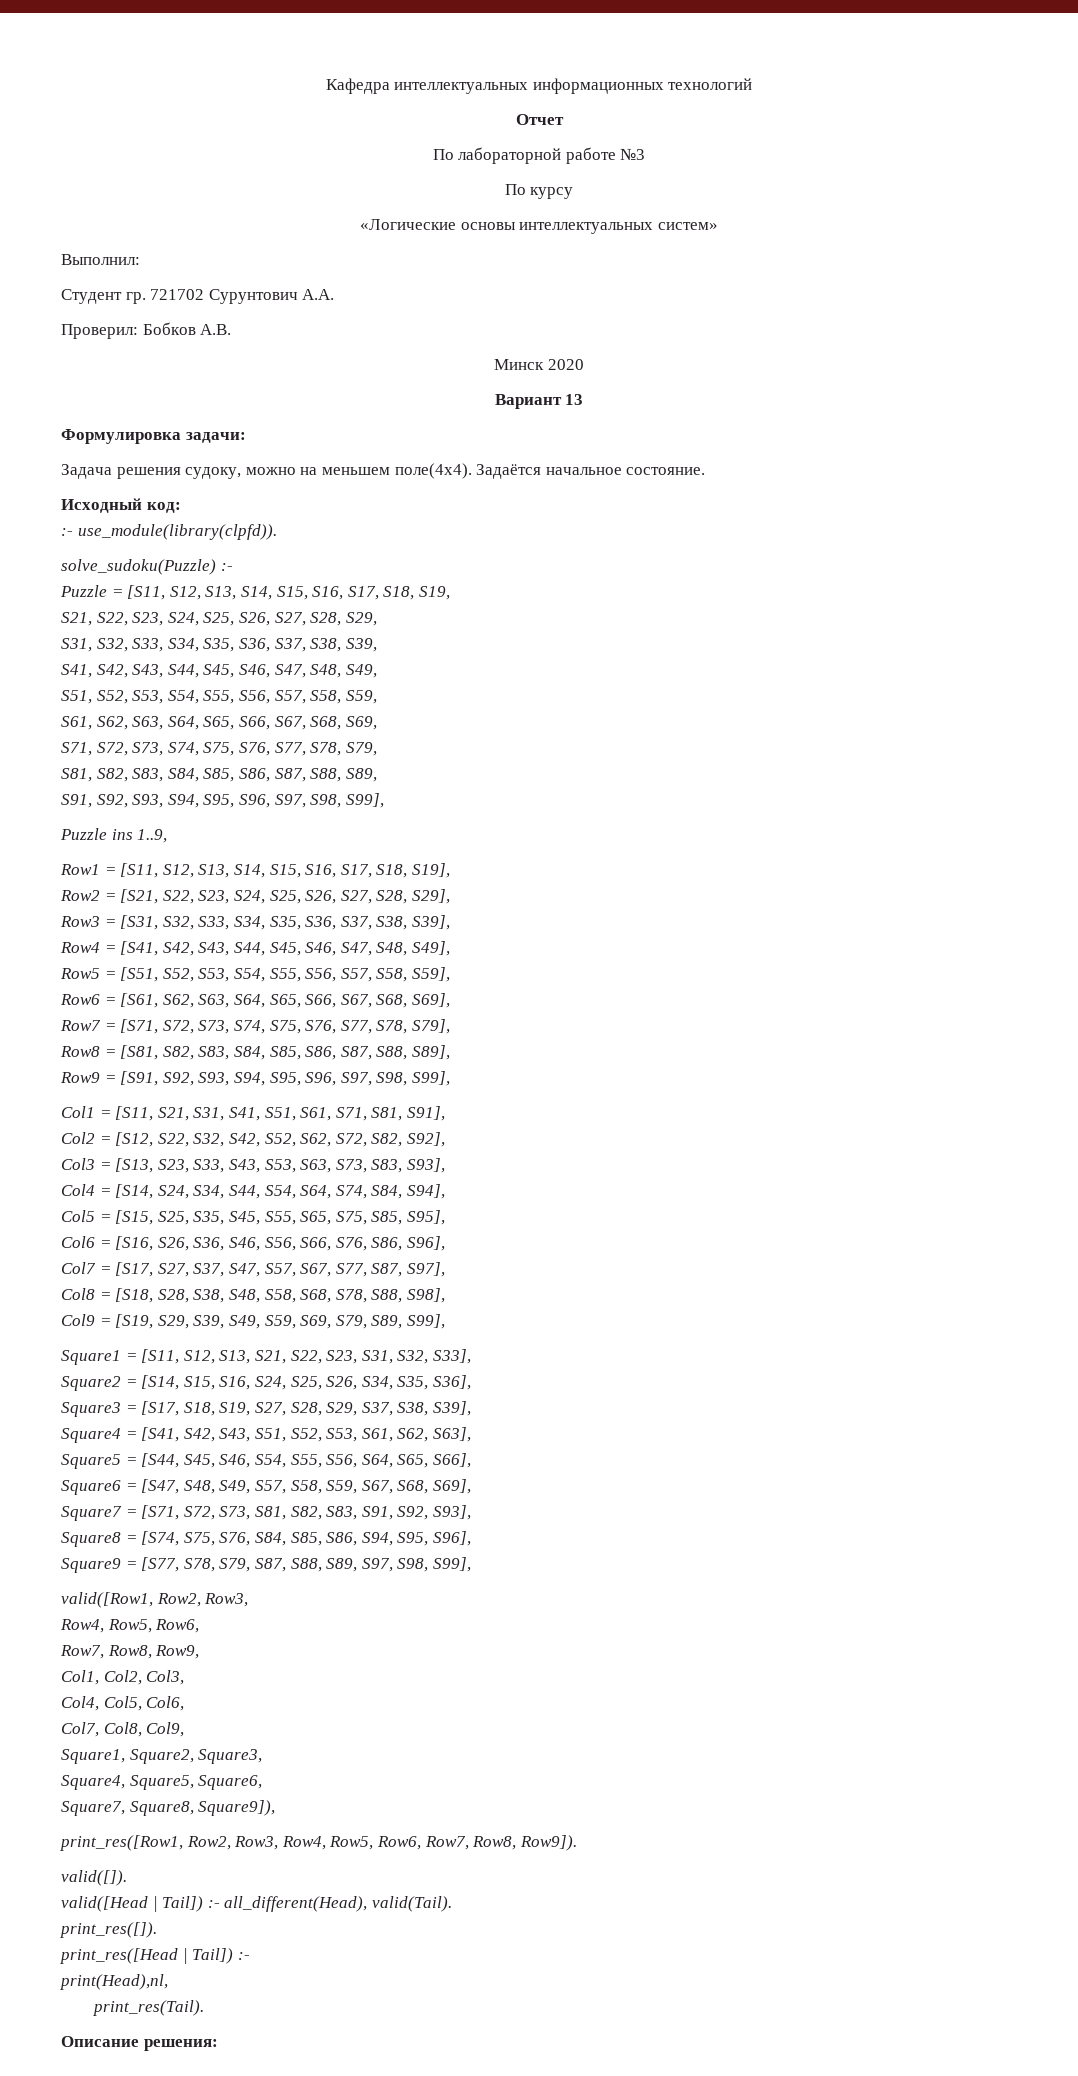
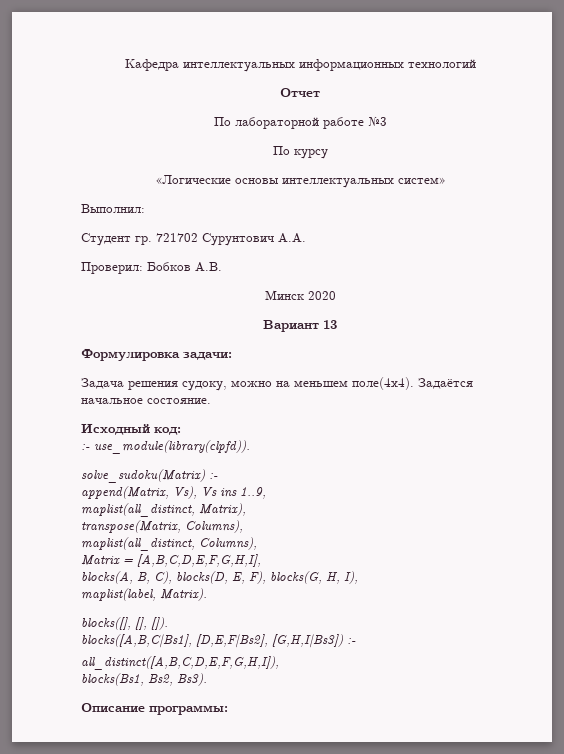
[61,559,233,575] [60,585,450,600] [61,612,377,626] [61,638,377,652] [61,664,377,678] [61,690,377,704] [61,716,377,730] [61,742,377,756] [61,768,377,782] [61,793,384,808] [60,828,168,843] [60,863,450,878] [60,889,450,904] [60,915,450,930] [60,941,450,956] [60,967,450,982] [60,993,450,1008] [60,1019,450,1034] [60,1045,450,1060] [60,1071,450,1086] [61,1106,445,1121] [61,1132,445,1147] [61,1158,445,1173] [61,1184,445,1199] [61,1210,445,1225] [61,1236,445,1251] [61,1262,445,1277] [61,1288,445,1303] [61,1314,445,1329] [61,1349,471,1365] [61,1375,471,1391] [61,1401,471,1417] [61,1427,471,1443] [61,1453,471,1469] [61,1479,471,1495] [61,1505,471,1521] [61,1531,471,1547] [61,1557,471,1573] [61,1592,249,1608] [60,1619,200,1633] [60,1645,200,1659] [61,1670,185,1685] [61,1696,185,1711] [61,1722,185,1737] [61,1749,263,1764] [61,1775,263,1790] [61,1800,276,1816] [60,1835,577,1851] [61,1870,127,1886] [61,1896,452,1912] [60,1922,157,1938] [60,1948,250,1964] [60,1974,168,1990] [93,2000,205,2016] solve_sudoku(Puzzle) :- // Puzzle = [S11, S12, S13, S14, S15, S16, S17, S18, S19, // S21, S22, S23, S24, S25, S26, S27, S28, S29, // S31, S32, S33, S34, S35, S36, S37, S38, S39, // S41, S42, S43, S44, S45, S46, S47, S48, S49, // S51, S52, S53, S54, S55, S56, S57, S58, S59, // S61, S62, S63, S64, S65, S66, S67, S68, S69, // S71, S72, S73, S74, S75, S76, S77, S78, S79, // S81, S82, S83, S84, S85, S86, S87, S88, S89, // S91, S92, S93, S94, S95, S96, S97, S98, S99], // Puzzle ins 1..9, // Row1 = [S11, S12, S13, S14, S15, S16, S17, S18, S19], // Row2 = [S21, S22, S23, S24, S25, S26, S27, S28, S29], // Row3 = [S31, S32, S33, S34, S35, S36, S37, S38, S39], // Row4 = [S41, S42, S43, S44, S45, S46, S47, S48, S49], // Row5 = [S51, S52, S53, S54, S55, S56, S57, S58, S59], // Row6 = [S61, S62, S63, S64, S65, S66, S67, S68, S69], // Row7 = [S71, S72, S73, S74, S75, S76, S77, S78, S79], // Row8 = [S81, S82, S83, S84, S85, S86, S87, S88, S89], // Row9 = [S91, S92, S93, S94, S95, S96, S97, S98, S99], // Col1 = [S11, S21, S31, S41, S51, S61, S71, S81, S91], // Col2 = [S12, S22, S32, S42, S52, S62, S72, S82, S92], // Col3 = [S13, S23, S33, S43, S53, S63, S73, S83, S93], // Col4 = [S14, S24, S34, S44, S54, S64, S74, S84, S94], // Col5 = [S15, S25, S35, S45, S55, S65, S75, S85, S95], // Col6 = [S16, S26, S36, S46, S56, S66, S76, S86, S96], // Col7 = [S17, S27, S37, S47, S57, S67, S77, S87, S97], // Col8 = [S18, S28, S38, S48, S58, S68, S78, S88, S98], // Col9 = [S19, S29, S39, S49, S59, S69, S79, S89, S99], // Square1 = [S11, S12, S13, S21, S22, S23, S31, S32, S33], // Square2 = [S14, S15, S16, S24, S25, S26, S34, S35, S36], // Square3 = [S17, S18, S19, S27, S28, S29, S37, S38, S39], // Square4 = [S41, S42, S43, S51, S52, S53, S61, S62, S63], // Square5 = [S44, S45, S46, S54, S55, S56, S64, S65, S66], // Square6 = [S47, S48, S49, S57, S58, S59, S67, S68, S69], // Square7 = [S71, S72, S73, S81, S82, S83, S91, S92, S93], // Square8 = [S74, S75, S76, S84, S85, S86, S94, S95, S96], // Square9 = [S77, S78, S79, S87, S88, S89, S97, S98, S99], // valid([Row1, Row2, Row3, // Row4, Row5, Row6, // Row7, Row8, Row9, // Col1, Col2, Col3, // Col4, Col5, Col6, // Col7, Col8, Col9, // Square1, Square2, Square3, // Square4, Square5, Square6, // Square7, Square8, Square9]), // print_res([Row1, Row2, Row3, Row4, Row5, Row6, Row7, Row8, Row9]). // valid([]). // valid([Head | Tail]) :- all_different(Head), valid(Tail). // print_res([]). // print_res([Head | Tail]) :- // print(Head),nl, // print_res(Tail). -> [81,469,218,483] [81,486,266,499] [81,503,246,517] [81,520,243,533] [81,537,257,551] [81,554,261,567] [81,571,358,584] [81,588,207,601] [81,617,168,630] [81,634,356,648] [81,656,279,670] [81,673,207,686] solve_sudoku(Matrix) :- // append(Matrix, Vs), Vs ins 1..9, // maplist(all_distinct, Matrix), // transpose(Matrix, Columns), // maplist(all_distinct, Columns), // Matrix = [A,B,C,D,E,F,G,H,I], // blocks(A, B, C), blocks(D, E, F), blocks(G, H, I), // maplist(label, Matrix). // blocks([], [], []). // blocks([A,B,C|Bs1], [D,E,F|Bs2], [G,H,I|Bs3]) :- // all_distinct([A,B,C,D,E,F,G,H,I]), // blocks(Bs1, Bs2, Bs3).
[143,2039,218,2051] решения: -> [149,705,228,715] программы:

